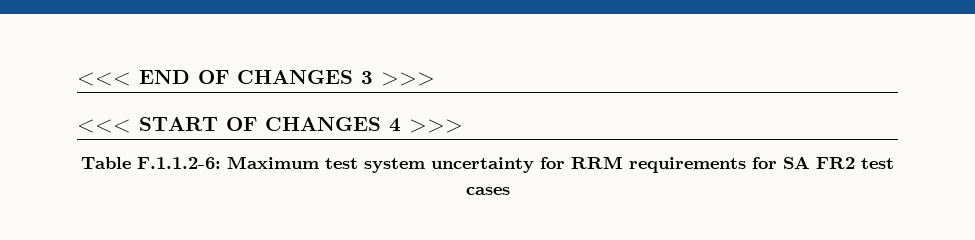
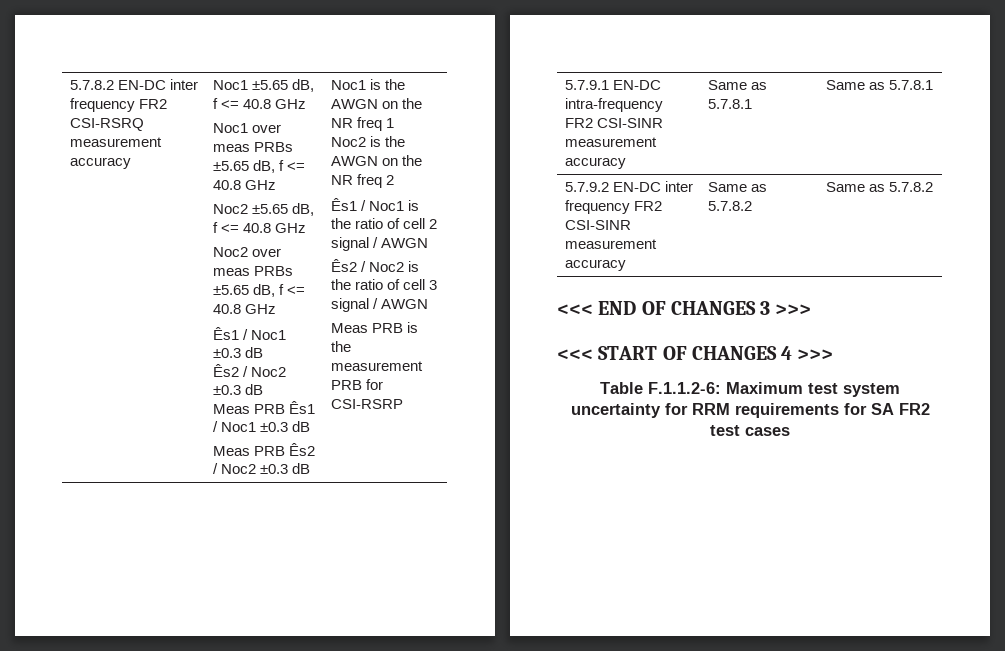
(77, 79) none -> [69,79,198,90] [69,98,167,112] [69,118,144,131] [69,137,162,147] [69,157,131,169] [212,79,314,92] [212,98,306,109] [212,123,281,133] [212,142,293,152] [212,160,305,173] [212,180,276,190] [212,203,314,216] [212,222,306,233] [212,247,281,257] [212,266,293,276] [212,284,305,297] [212,304,276,314] [212,327,286,340] [212,347,263,358] [212,364,286,377] [212,384,263,395] [212,401,315,414] [212,421,310,432] [212,443,315,456] [212,463,310,474] [330,79,405,90] [330,98,422,109] [330,117,394,131] [330,136,405,147] [330,155,422,166] [330,174,394,188] [330,198,419,211] [330,218,437,229] [330,237,428,251] [330,259,419,272] [330,279,437,290] [330,298,428,312] [330,322,418,333] [330,341,351,352] [330,361,423,371] [330,379,383,390] [330,399,403,409] [564,80,661,90] [564,98,663,112] [564,118,663,128] [564,137,657,147] [564,157,626,169] [707,80,767,90] [707,99,752,109] [825,80,933,90] [564,181,693,192] [564,200,662,214] [564,220,631,230] [564,239,657,249] [564,259,626,271] [707,182,767,192] [707,201,752,211] [825,182,933,192] 5.7.8.2 EN-DC inter frequency FR2 CSI-RSRQ measurement accuracy | Noc1 ±5.65 dB, f <= 40.8 GHz // Noc1 over meas PRBs ±5.65 dB, f <= 40.8 GHz // Noc2 ±5.65 dB, f <= 40.8 GHz // Noc2 over meas PRBs ±5.65 dB, f <= 40.8 GHz // Ês1 / Noc1 ±0.3 dB // Ês2 / Noc2 ±0.3 dB // Meas PRB Ês1 / Noc1 ±0.3 dB // Meas PRB Ês2 / Noc2 ±0.3 dB | Noc1 is the AWGN on the NR freq 1 // Noc2 is the AWGN on the NR freq 2 // Ês1 / Noc1 is the ratio of cell 2 signal / AWGN // Ês2 / Noc2 is the ratio of cell 3 signal / AWGN // Meas PRB is the measurement PRB for CSI-RSRP // 5.7.9.1 EN-DC intra-frequency FR2 CSI-SINR measurement accuracy | Same as 5.7.8.1 | Same as 5.7.8.1 // 5.7.9.2 EN-DC inter frequency FR2 CSI-SINR measurement accuracy | Same as 5.7.8.2 | Same as 5.7.8.2 //

